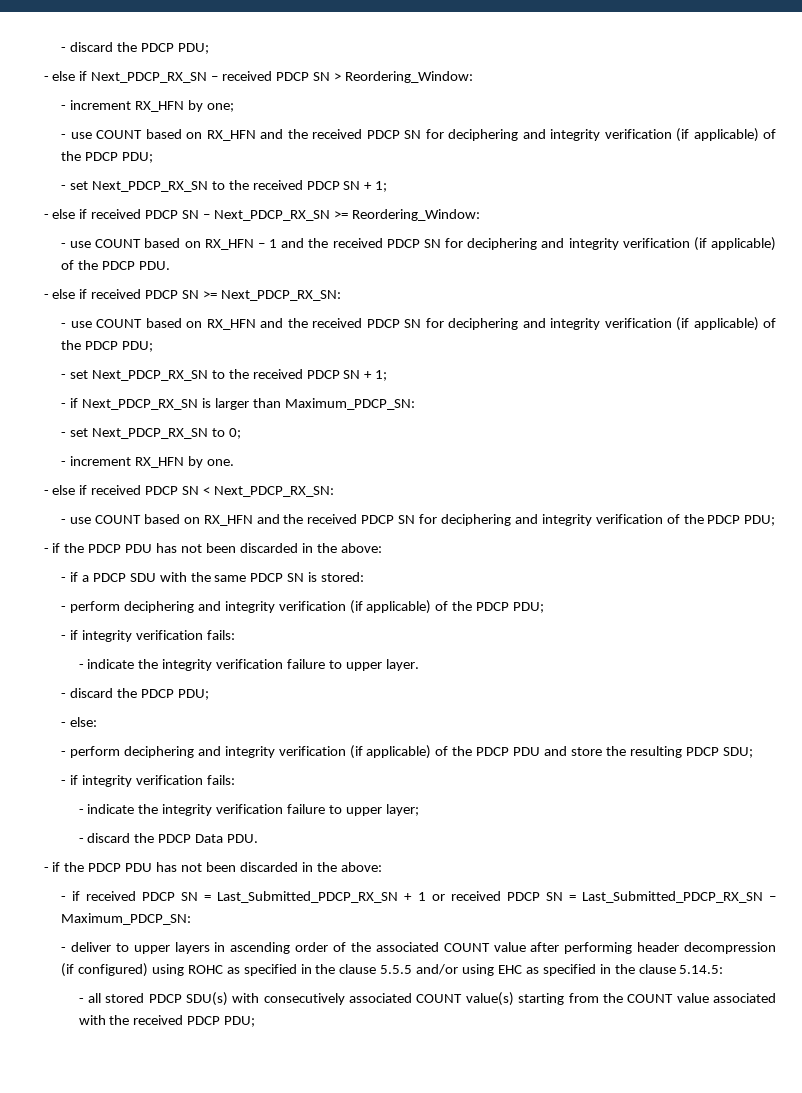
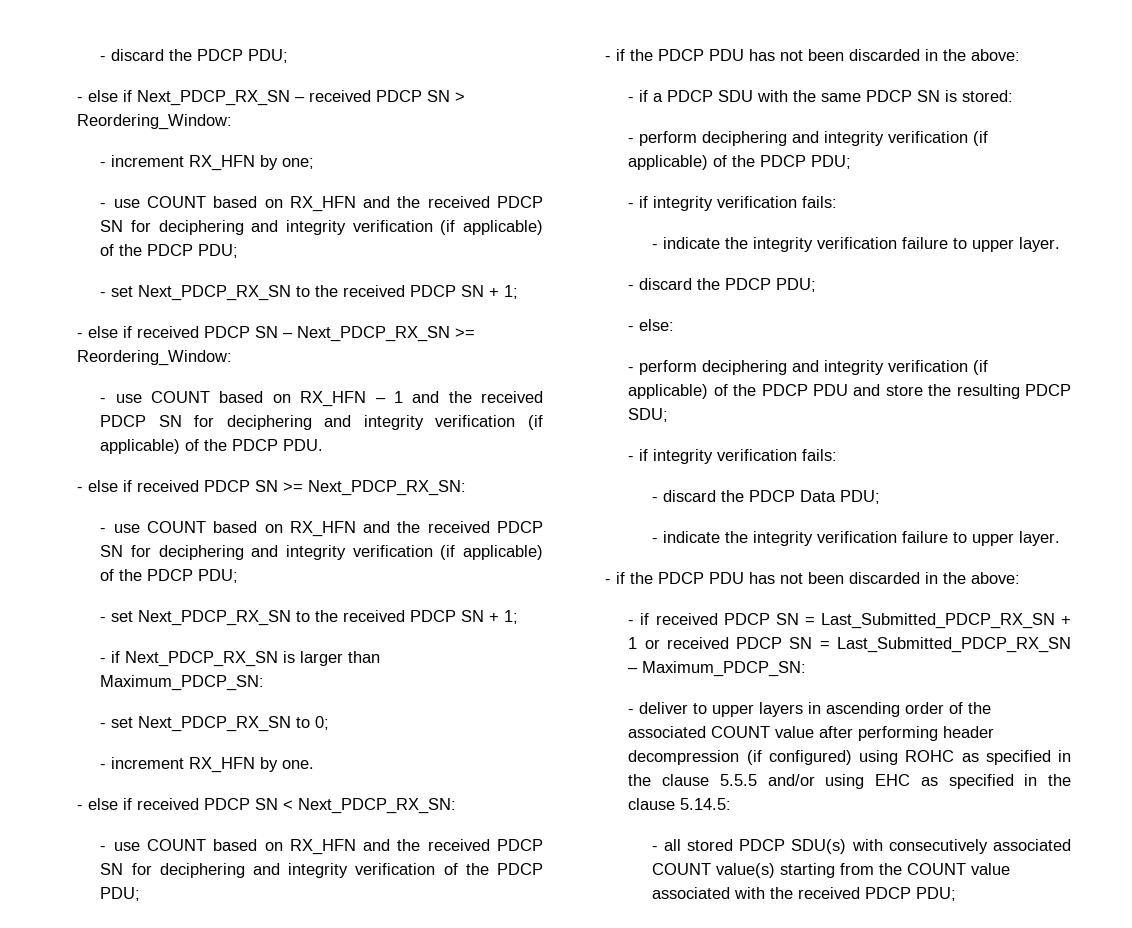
[78,804,419,816] [78,833,259,843] // - indicate the integrity verification failure to upper layer; // - discard the PDCP Data PDU. -> [651,490,880,504] [651,531,1060,546] // - discard the PDCP Data PDU; // - indicate the integrity verification failure to upper layer.

